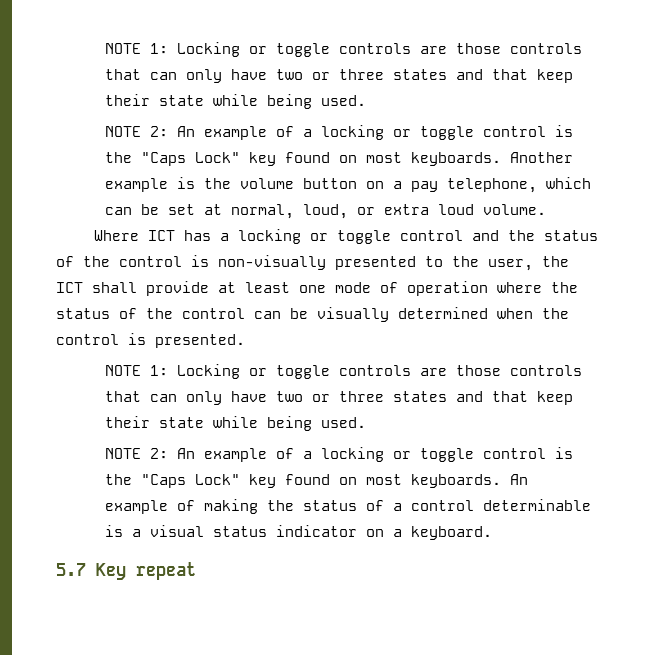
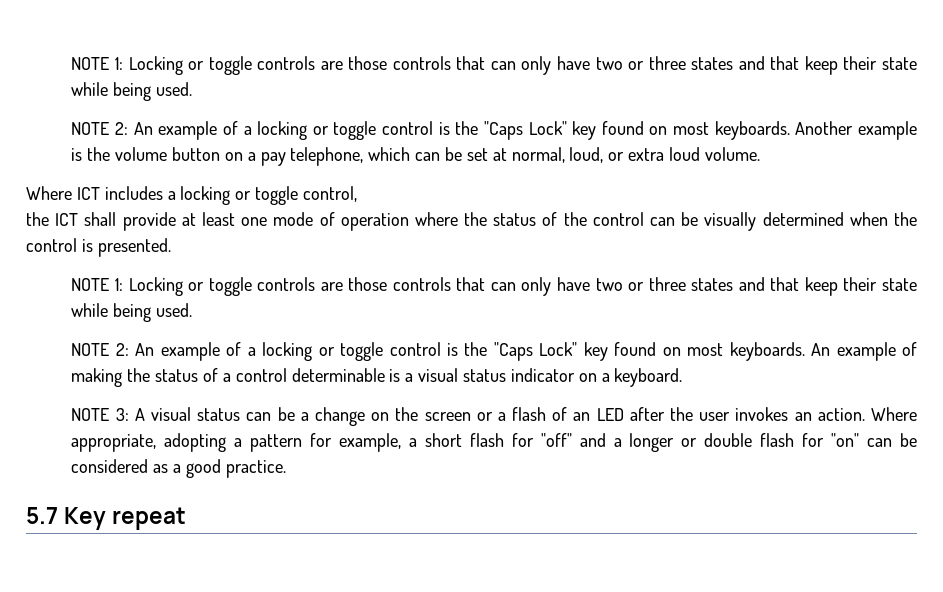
[184,229,599,244] [56,255,533,271] has a locking or toggle control and the status of the control is non-visually presented to the user, -> [104,186,358,205] includes a locking or toggle control, //
(493, 533) none -> [71,407,918,426] [71,433,917,452] [71,459,286,478] // NOTE 3: A visual status can be a change on the screen or a flash of an LED after the user invokes an action. Where appropriate, adopting a pattern for example, a short flash for "off" and a longer or double flash for "on" can be considered as a good practice.

